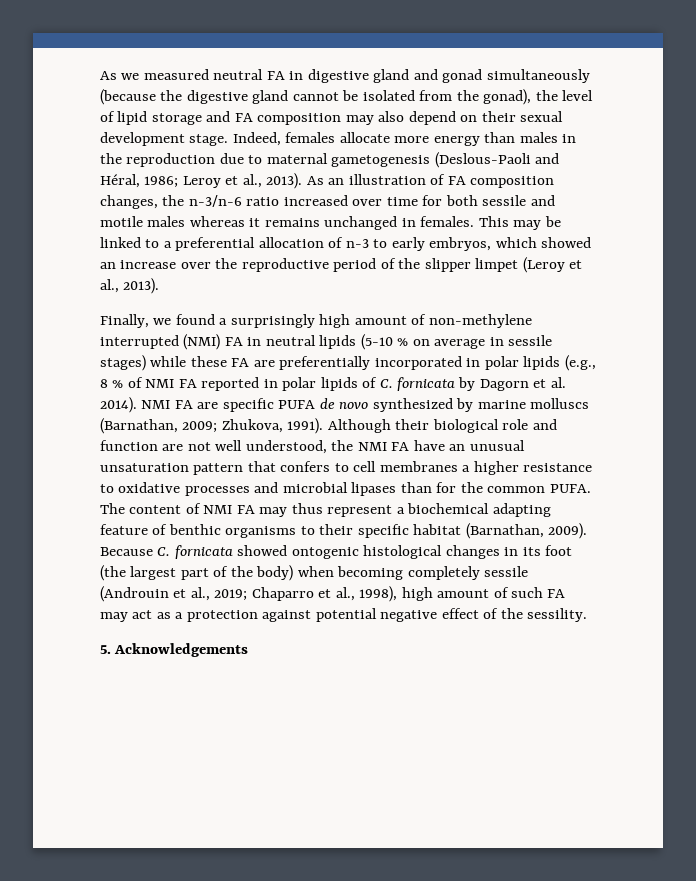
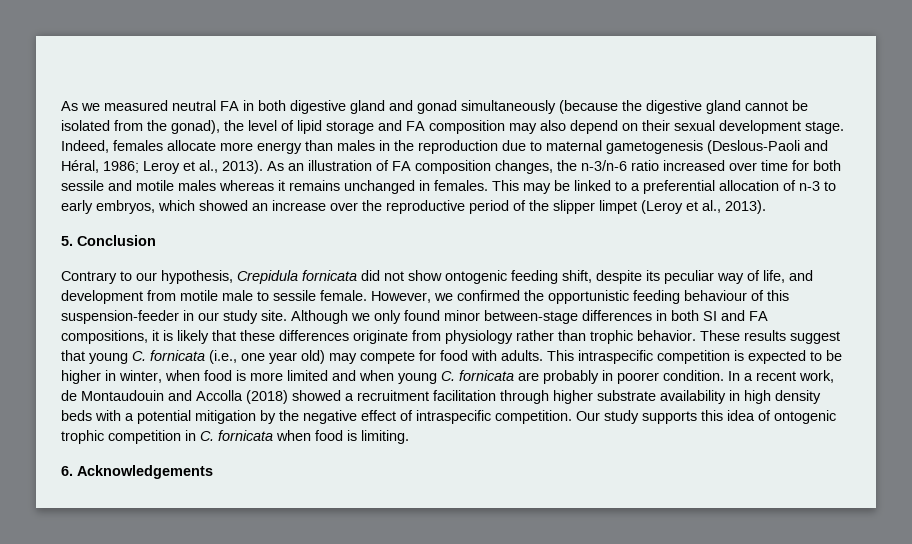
(304, 75) none -> [258,100,286,111] both
[100,314,532,328] [100,334,553,350] [100,355,596,371] [100,377,566,391] [100,397,590,413] [100,418,557,434] [100,440,525,454] [100,461,593,475] [100,482,591,496] [100,503,551,517] [100,523,588,539] [100,545,573,559] [100,565,529,581] [100,586,566,602] [100,608,588,622] [100,645,111,654] Finally, we found a surprisingly high amount of non-methylene interrupted (NMI) FA in neutral lipids (5-10 % on average in sessile stages) while these FA are preferentially incorporated in polar lipids (e.g., 8 % of NMI FA reported in polar lipids of C. fornicata by Dagorn et al. 2014). NMI FA are specific PUFA de novo synthesized by marine molluscs (Barnathan, 2009; Zhukova, 1991). Although their biological role and function are not well understood, the NMI FA have an unusual unsaturation pattern that confers to cell membranes a higher resistance to oxidative processes and microbial lipases than for the common PUFA. The content of NMI FA may thus represent a biochemical adapting feature of benthic organisms to their specific habitat (Barnathan, 2009). Because C. fornicata showed ontogenic histological changes in its foot (the largest part of the body) when becoming completely sessile (Androuin et al., 2019; Chaparro et al., 1998), high amount of such FA may act as a protection against potential negative effect of the sessility. // 5. -> [61,235,156,246] [61,270,813,284] [61,290,789,304] [61,310,768,324] [61,330,840,344] [61,350,842,364] [61,370,834,384] [61,390,821,404] [61,410,836,424] [61,430,409,444] [61,466,73,476] 5. Conclusion // Contrary to our hypothesis, Crepidula fornicata did not show ontogenic feeding shift, despite its peculiar way of life, and development from motile male to sessile female. However, we confirmed the opportunistic feeding behaviour of this suspension-feeder in our study site. Although we only found minor between-stage differences in both SI and FA compositions, it is likely that these differences originate from physiology rather than trophic behavior. These results suggest that young C. fornicata (i.e., one year old) may compete for food with adults. This intraspecific competition is expected to be higher in winter, when food is more limited and when young C. fornicata are probably in poorer condition. In a recent work, de Montaudouin and Accolla (2018) showed a recruitment facilitation through higher substrate availability in high density beds with a potential mitigation by the negative effect of intraspecific competition. Our study supports this idea of ontogenic trophic competition in C. fornicata when food is limiting. // 6.

